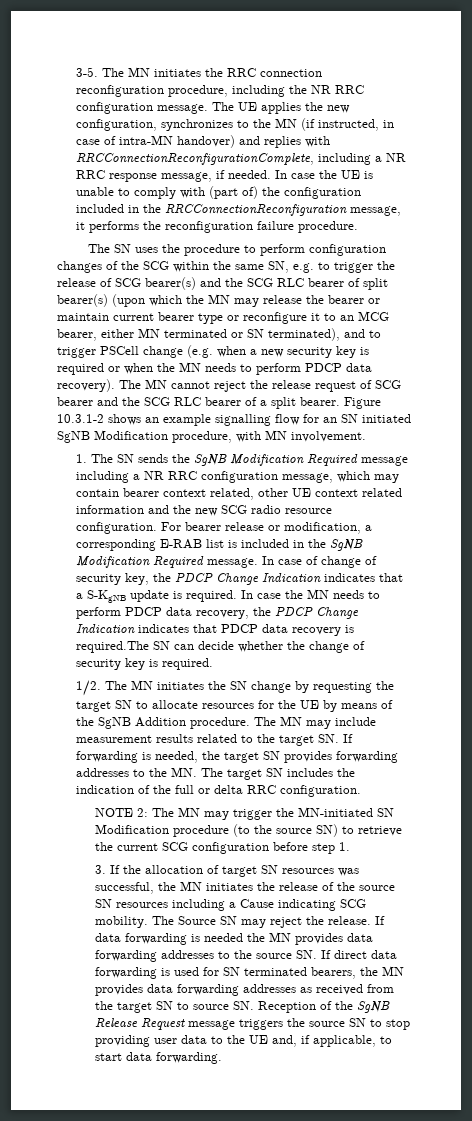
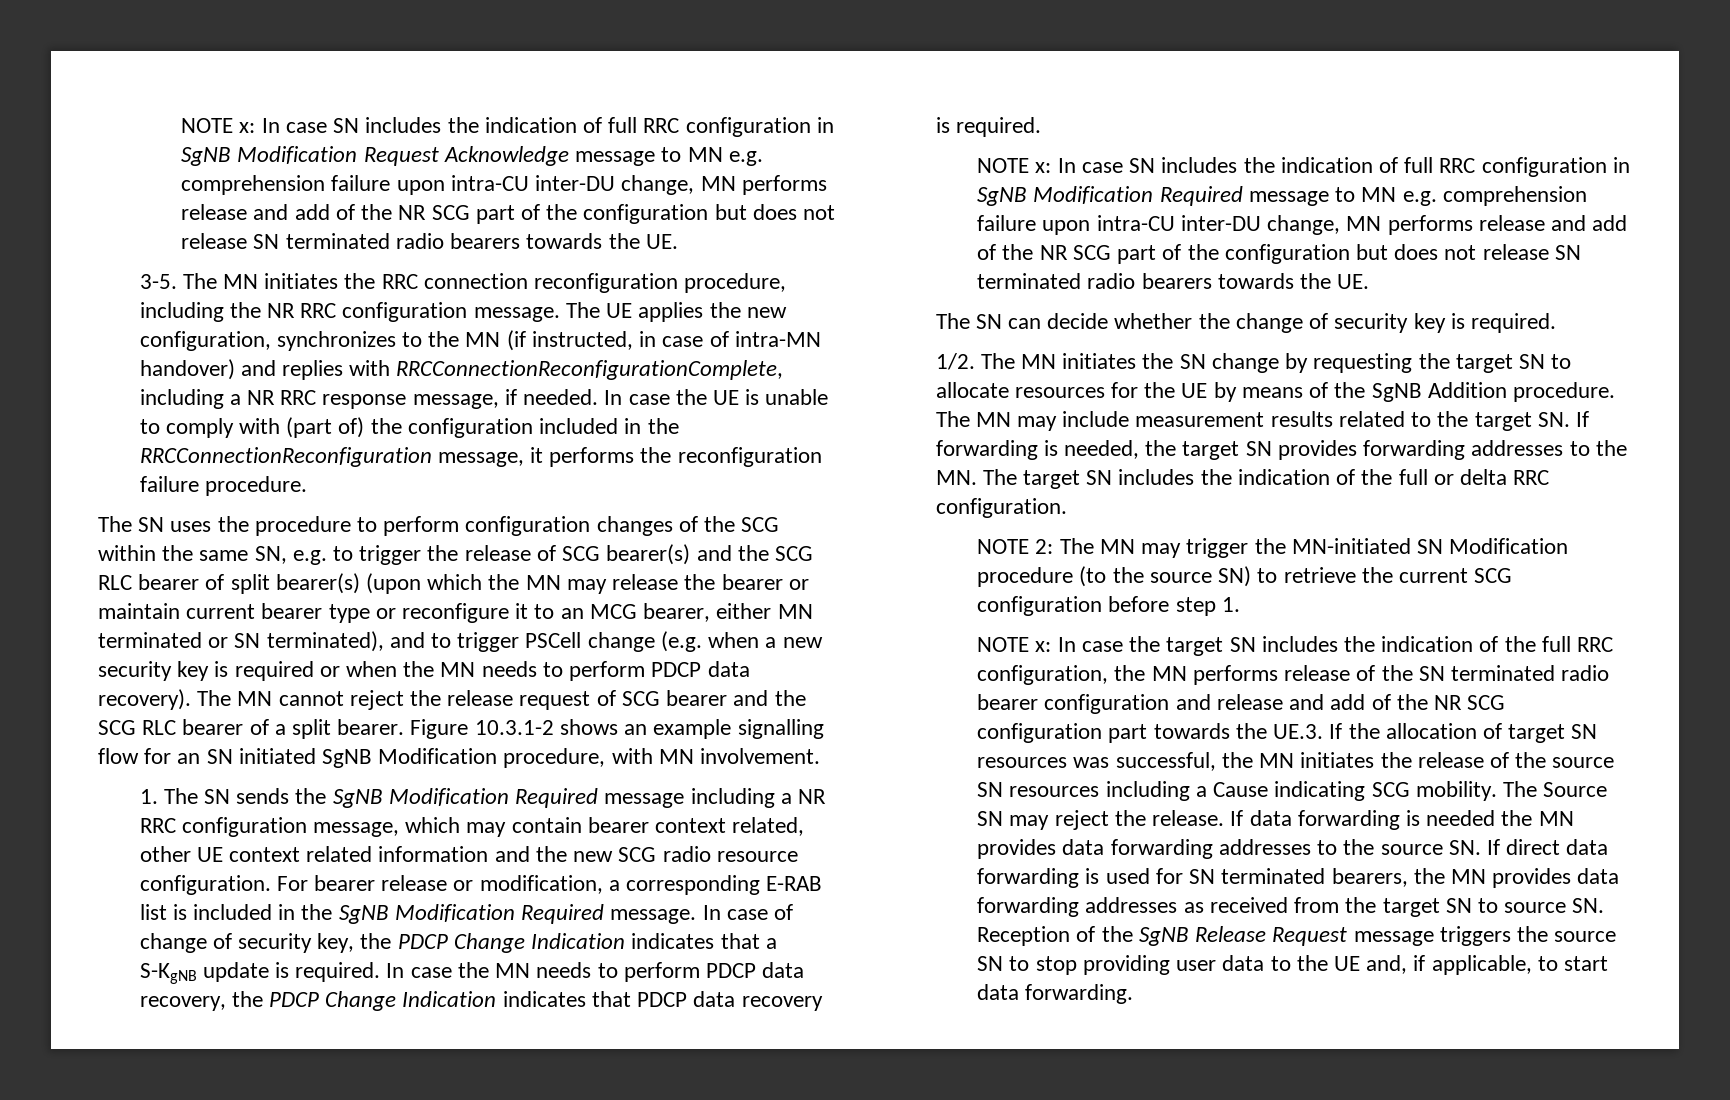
(76, 72) none -> [181,117,834,137] [181,146,763,166] [181,175,827,195] [181,204,836,224] [181,233,678,249] NOTE x: In case SN includes the indication of full RRC configuration in SgNB Modification Request Acknowledge message to MN e.g. comprehension failure upon intra-CU inter-DU change, MN performs release and add of the NR SCG part of the configuration but does not release SN terminated radio bearers towards the UE. //
[76,641,150,653] required.The -> [955,117,1041,137] [977,157,1630,177] [977,186,1587,206] [977,215,1628,235] [977,244,1581,264] [977,273,1370,289] [935,313,970,329] required. // NOTE x: In case SN includes the indication of full RRC configuration in SgNB Modification Required message to MN e.g. comprehension failure upon intra-CU inter-DU change, MN performs release and add of the NR SCG part of the configuration but does not release SN terminated radio bearers towards the UE. // The
[95,865,107,874] 3. -> [977,636,1614,656] [977,665,1610,685] [977,694,1506,714] [977,723,1324,743] NOTE x: In case the target SN includes the indication of the full RRC configuration, the MN performs release of the SN terminated radio bearer configuration and release and add of the NR SCG configuration part towards the UE.3.

